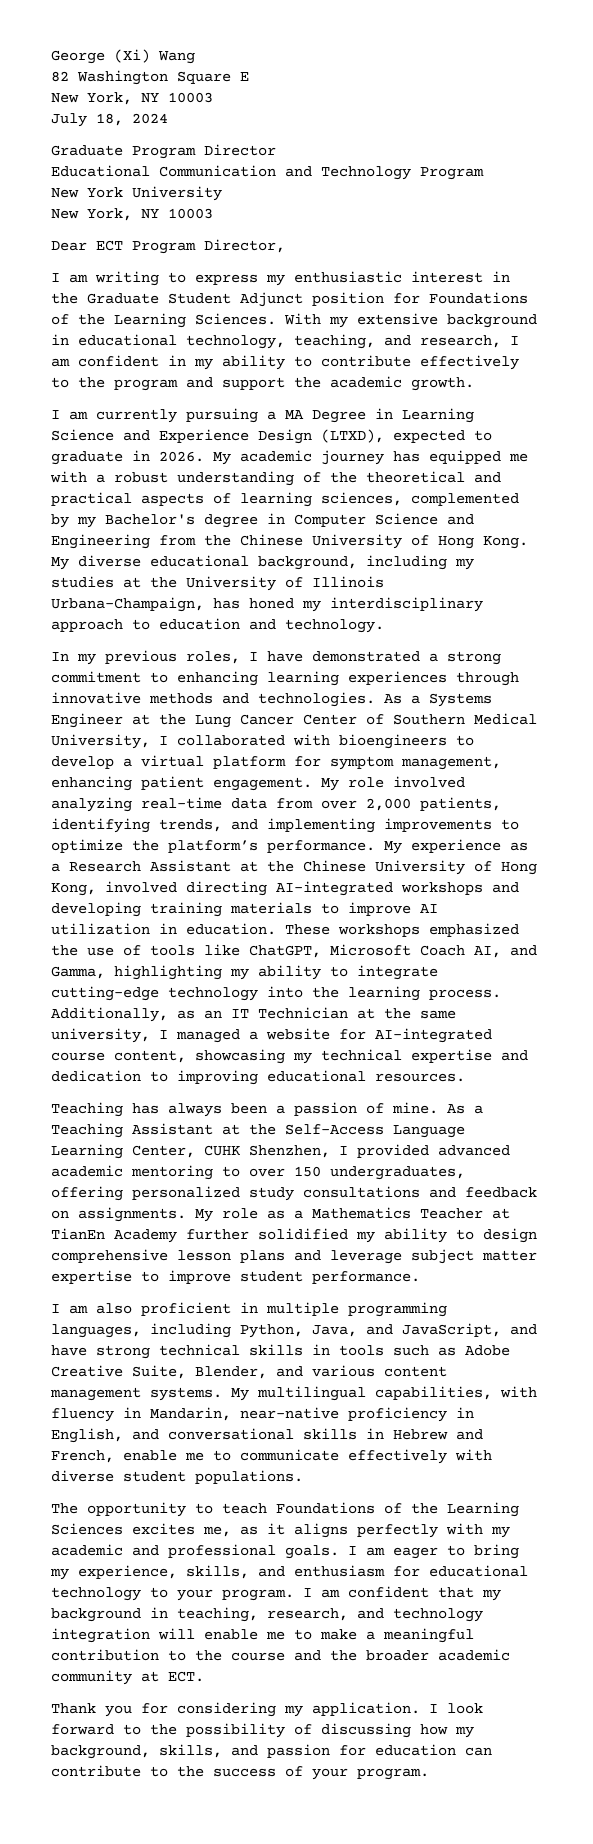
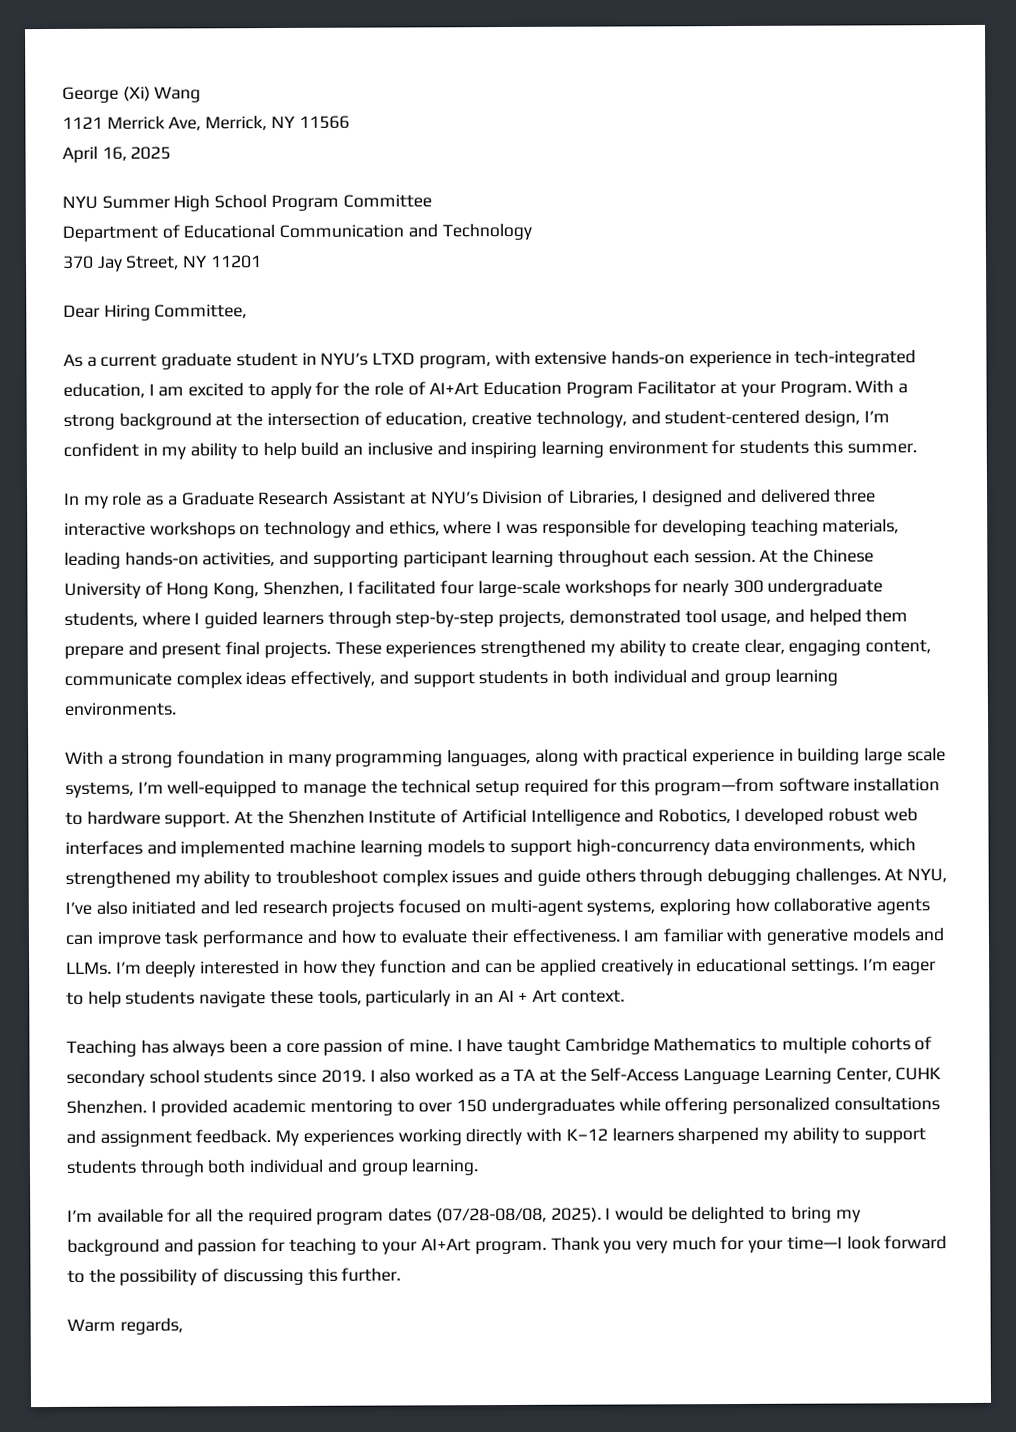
[51,70,249,85] [51,92,213,105] [51,113,168,127] [51,144,276,159] [51,165,484,180] [51,186,222,201] [51,208,213,221] [51,239,285,254] [51,271,510,286] [51,292,528,307] [51,313,537,328] [51,334,519,349] [51,358,70,367] 82 Washington Square E // New York, NY 10003 // July 18, 2024 // Graduate Program Director // Educational Communication and Technology Program // New York University // New York, NY 10003 // Dear ECT Program Director, // I am writing to express my enthusiastic interest in the Graduate Student Adjunct position for Foundations of the Learning Sciences. With my extensive background in educational technology, teaching, and research, I am -> [62,115,350,131] [62,145,172,163] [62,194,432,212] [62,222,532,242] [62,255,262,272] [63,304,248,321] [63,349,917,370] [63,379,909,400] [63,409,890,430] 1121 Merrick Ave, Merrick, NY 11566 // April 16, 2025 // NYU Summer High School Program Committee // Department of Educational Communication and Technology // 370 Jay Street, NY 11201 // Dear Hiring Committee, // As a current graduate student in NYU’s LTXD program, with extensive hands-on experience in tech-integrated education, I am excited to apply for the role of AI+Art Education Program Facilitator at your Program. With a strong background at the intersection of education, creative technology, and student-centered design, I’m
[321,355,519,370] [51,376,474,391] [51,408,474,423] [51,429,492,444] [51,450,528,465] [50,471,501,486] [51,492,519,507] [51,513,474,528] [51,534,528,549] [51,555,474,570] [51,576,384,591] [51,597,483,612] [51,618,384,633] [51,650,501,665] [51,671,519,686] [51,692,492,707] [51,713,537,728] [51,734,474,749] [51,755,501,770] [51,776,465,791] [51,797,501,812] [51,818,519,833] [51,839,528,854] [51,863,60,872] contribute effectively to the program and support the academic growth. // I am currently pursuing a MA Degree in Learning Science and Experience Design (LTXD), expected to graduate in 2026. My academic journey has equipped me with a robust understanding of the theoretical and practical aspects of learning sciences, complemented by my Bachelor's degree in Computer Science and Engineering from the Chinese University of Hong Kong. My diverse educational background, including my studies at the University of Illinois Urbana-Champaign, has honed my interdisciplinary approach to education and technology. // In my previous roles, I have demonstrated a strong commitment to enhancing learning experiences through innovative methods and technologies. As a Systems Engineer at the Lung Cancer Center of Southern Medical University, I collaborated with bioengineers to develop a virtual platform for symptom management, enhancing patient engagement. My role involved analyzing real-time data from over 2,000 patients, identifying trends, and implementing improvements to optimize the platform’s performance. My experience as a -> [262,439,917,460] [64,491,255,509] help build an inclusive and inspiring learning environment for students this summer. // In my role as a Graduate
(258, 866) none -> [430,488,877,507] [64,518,900,539] [64,549,779,569] NYU’s Division of Libraries, I designed and delivered three interactive workshops on technology and ethics, where I was responsible for developing teaching materials, leading hands-on activities, and supporting participant learning throughout each session. At
[105,881,519,896] [51,902,438,917] [51,923,519,937] [51,944,537,958] [51,965,438,980] [51,986,501,1001] [51,1007,456,1022] [51,1028,492,1043] [51,1049,528,1064] [51,1070,465,1085] involved directing AI-integrated workshops and developing training materials to improve AI utilization in education. These workshops emphasized the use of tools like ChatGPT, Microsoft Coach AI, and Gamma, highlighting my ability to integrate cutting-edge technology into the learning process. Additionally, as an IT Technician at the same university, I managed a website for AI-integrated course content, showcasing my technical expertise and dedication to improving educational resources. -> [262,578,884,598] [64,608,909,629] [64,638,932,659] [64,668,838,689] [64,702,176,716] [65,747,946,768] [65,777,941,798] [65,807,918,828] [65,837,916,858] [65,867,948,888] [65,897,931,917] [65,927,944,948] [66,957,937,978] [66,989,625,1008] Shenzhen, I facilitated four large-scale workshops for nearly 300 undergraduate students, where I guided learners through step-by-step projects, demonstrated tool usage, and helped them prepare and present final projects. These experiences strengthened my ability to create clear, engaging content, communicate complex ideas effectively, and support students in both individual and group learning environments. // With a strong foundation in many programming languages, along with practical experience in building large scale systems, I’m well-equipped to manage the technical setup required for this program—from software installation to hardware support. At the Shenzhen Institute of Artificial Intelligence and Robotics, I developed robust web interfaces and implemented machine learning models to support high-concurrency data environments, which strengthened my ability to troubleshoot complex issues and guide others through debugging challenges. At NYU, I’ve also initiated and led research projects focused on multi-agent systems, exploring how collaborative agents can improve task performance and how to evaluate their effectiveness. I am familiar with generative models and LLMs. I’m deeply interested in how they function and can be applied creatively in educational settings. I’m eager to help students navigate these tools, particularly in an AI + Art context.
(285, 1109) none -> [285,1042,320,1053] core
[447,1104,483,1114] [51,1123,213,1138] As a Teaching Assistant -> [456,1036,933,1056] [66,1068,537,1087] I have taught Cambridge Mathematics to multiple cohorts of secondary school students since 2019. I also worked as a TA
[249,1145,330,1158] Shenzhen, -> [66,1099,147,1114] Shenzhen.
[438,1145,510,1156] advanced -> (229, 1108) none
[330,1166,465,1180] undergraduates, -> [490,1097,661,1116] undergraduates while
[249,1187,294,1201] study -> (830, 1105) none
[465,1187,537,1198] [51,1207,510,1222] [51,1228,537,1243] [51,1249,537,1264] [51,1270,420,1284] [51,1302,447,1317] [51,1323,537,1338] [51,1344,510,1359] [51,1365,447,1379] [50,1386,537,1401] [51,1407,474,1422] [51,1428,483,1443] [51,1449,492,1464] [51,1470,303,1484] [51,1502,519,1517] [51,1523,510,1538] [51,1544,519,1559] [50,1565,528,1580] [51,1586,501,1601] [51,1607,483,1622] [51,1628,474,1643] [51,1649,510,1661] [51,1670,204,1685] [51,1702,438,1717] feedback on assignments. My role as a Mathematics Teacher at TianEn Academy further solidified my ability to design comprehensive lesson plans and leverage subject matter expertise to improve student performance. // I am also proficient in multiple programming languages, including Python, Java, and JavaScript, and have strong technical skills in tools such as Adobe Creative Suite, Blender, and various content management systems. My multilingual capabilities, with fluency in Mandarin, near-native proficiency in English, and conversational skills in Hebrew and French, enable me to communicate effectively with diverse student populations. // The opportunity to teach Foundations of the Learning Sciences excites me, as it aligns perfectly with my academic and professional goals. I am eager to bring my experience, skills, and enthusiasm for educational technology to your program. I am confident that my background in teaching, research, and technology integration will enable me to make a meaningful contribution to the course and the broader academic community at ECT. // Thank you for considering my application. I -> [99,1126,927,1147] [66,1158,480,1177] [67,1205,861,1226] [67,1235,843,1256] assignment feedback. My experiences working directly with K–12 learners sharpened my ability to support students through both individual and group learning. // I’m available for all the required program dates (07/28-08/08, 2025). I would be delighted to bring my background and passion for teaching to your AI+Art program. Thank you very much for your time—I
[420,1724,474,1738] [51,1744,492,1759] [51,1765,429,1780] how my background, skills, and passion for education can contribute to the success of your program. -> [307,1267,402,1282] [67,1317,183,1335] this further. // Warm regards,

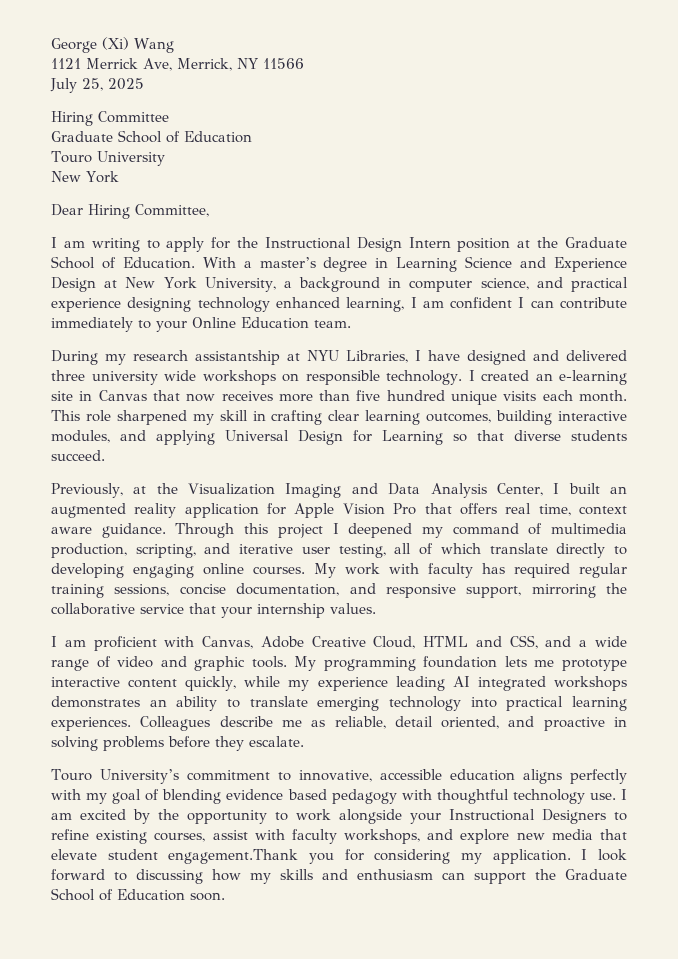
[62,145,127,163] April 16, -> [50,78,103,93] July 25,
[62,194,432,212] [62,222,532,242] [62,255,262,272] [63,304,248,321] [63,349,917,370] [63,382,245,398] NYU Summer High School Program Committee // Department of Educational Communication and Technology // 370 Jay Street, NY 11201 // Dear Hiring Committee, // As a current graduate student in NYU’s LTXD program, with extensive hands-on experience in tech-integrated education, I am excited -> [51,111,169,126] [51,130,252,143] [51,151,165,166] [51,171,119,183] [51,204,209,219] [51,237,140,252] Hiring Committee // Graduate School of Education // Touro University // New York // Dear Hiring Committee, // I am writing
[373,379,909,398] [63,409,890,430] [63,439,917,460] [64,489,565,509] role of AI+Art Education Program Facilitator at your Program. With a strong background at the intersection of education, creative technology, and student-centered design, I’m confident in my ability to help build an inclusive and inspiring learning environment for students this summer. // In my role as a Graduate Research Assistant at NYU’s Division of -> [264,237,628,252] [51,256,628,272] [51,277,628,292] [51,297,628,312] [51,317,351,332] [51,350,339,365] Instructional Design Intern position at the Graduate School of Education. With a master’s degree in Learning Science and Experience Design at New York University, a background in computer science, and practical experience designing technology enhanced learning, I am confident I can contribute immediately to your Online Education team. // During my research assistantship at NYU
(649, 496) none -> [428,350,460,361] have
[64,518,900,539] [64,548,874,569] [64,578,884,599] [64,608,909,629] [64,638,932,659] [64,668,838,689] [64,702,176,716] [65,747,946,768] [65,777,941,798] [65,807,918,828] [65,837,916,858] [65,867,948,888] [65,897,931,917] [65,927,944,948] [66,957,937,978] [66,989,625,1008] [66,1036,933,1057] [66,1067,942,1087] [66,1096,940,1117] [66,1126,927,1147] [66,1158,480,1177] [67,1205,861,1226] [67,1235,948,1256] [67,1267,402,1286] [67,1317,183,1335] interactive workshops on technology and ethics, where I was responsible for developing teaching materials, leading hands-on activities, and supporting participant learning throughout each session. At the Chinese University of Hong Kong, Shenzhen, I facilitated four large-scale workshops for nearly 300 undergraduate students, where I guided learners through step-by-step projects, demonstrated tool usage, and helped them prepare and present final projects. These experiences strengthened my ability to create clear, engaging content, communicate complex ideas effectively, and support students in both individual and group learning environments. // With a strong foundation in many programming languages, along with practical experience in building large scale systems, I’m well-equipped to manage the technical setup required for this program—from software installation to hardware support. At the Shenzhen Institute of Artificial Intelligence and Robotics, I developed robust web interfaces and implemented machine learning models to support high-concurrency data environments, which strengthened my ability to troubleshoot complex issues and guide others through debugging challenges. At NYU, I’ve also initiated and led research projects focused on multi-agent systems, exploring how collaborative agents can improve task performance and how to evaluate their effectiveness. I am familiar with generative models and LLMs. I’m deeply interested in how they function and can be applied creatively in educational settings. I’m eager to help students navigate these tools, particularly in an AI + Art context. // Teaching has always been a core passion of mine. I have taught Cambridge Mathematics to multiple cohorts of secondary school students since 2019. I also worked as a TA at the Self-Access Language Learning Center, CUHK Shenzhen. I provided academic mentoring to over 150 undergraduates while offering personalized consultations and assignment feedback. My experiences working directly with K–12 learners sharpened my ability to support students through both individual and group learning. // I’m available for all the required program dates (07/28-08/08, 2025). I would be delighted to bring my background and passion for teaching to your AI+Art program. Thank you very much for your time—I look forward to the possibility of discussing this further. // Warm regards, -> [91,370,627,385] [51,390,628,405] [51,410,628,425] [51,430,627,445] [51,450,105,461] [51,483,627,498] [51,503,628,518] [51,523,627,538] [51,543,628,558] [51,563,627,578] [51,583,627,598] [51,603,376,618] [51,635,627,651] [51,656,627,671] [51,676,627,691] [51,696,627,711] [51,716,627,731] [51,736,304,751] [51,769,627,784] [51,789,627,804] [51,809,627,824] [51,829,627,844] [51,849,627,864] [51,869,627,884] [51,888,225,901] university wide workshops on responsible technology. I created an e-learning site in Canvas that now receives more than five hundred unique visits each month. This role sharpened my skill in crafting clear learning outcomes, building interactive modules, and applying Universal Design for Learning so that diverse students succeed. // Previously, at the Visualization Imaging and Data Analysis Center, I built an augmented reality application for Apple Vision Pro that offers real time, context aware guidance. Through this project I deepened my command of multimedia production, scripting, and iterative user testing, all of which translate directly to developing engaging online courses. My work with faculty has required regular training sessions, concise documentation, and responsive support, mirroring the collaborative service that your internship values. // I am proficient with Canvas, Adobe Creative Cloud, HTML and CSS, and a wide range of video and graphic tools. My programming foundation lets me prototype interactive content quickly, while my experience leading AI integrated workshops demonstrates an ability to translate emerging technology into practical learning experiences. Colleagues describe me as reliable, detail oriented, and proactive in solving problems before they escalate. // Touro University’s commitment to innovative, accessible education aligns perfectly with my goal of blending evidence based pedagogy with thoughtful technology use. I am excited by the opportunity to work alongside your Instructional Designers to refine existing courses, assist with faculty workshops, and explore new media that elevate student engagement.Thank you for considering my application. I look forward to discussing how my skills and enthusiasm can support the Graduate School of Education soon.

